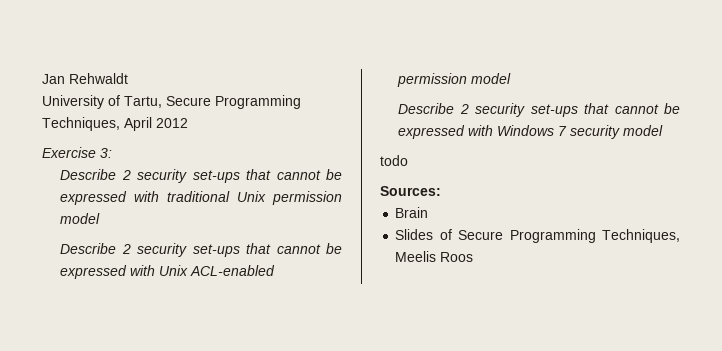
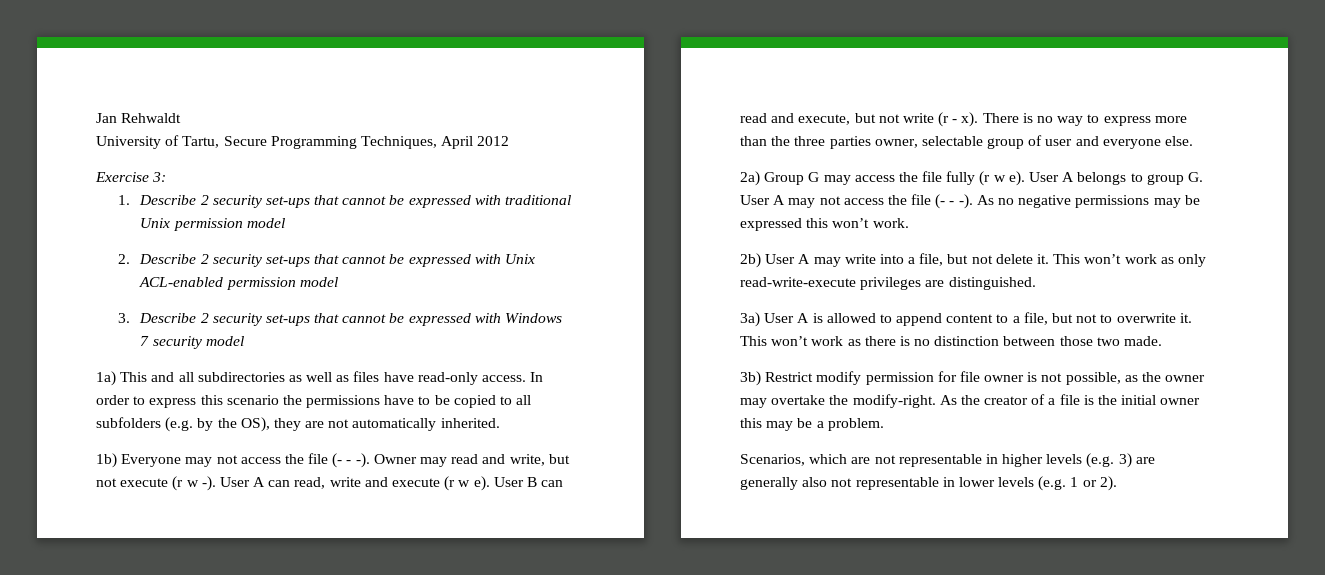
(112, 153) none -> [118,195,131,205] 1.
(101, 218) none -> [118,254,131,264] 2.
(512, 78) none -> [118,313,131,323] 3.
[380,155,408,166] [380,186,441,196] [395,207,429,218] [395,229,680,243] [395,251,474,262] todo // Sources: // Brain // Slides of Secure Programming Techniques, Meelis Roos -> [96,371,544,386] [96,395,532,408] [96,417,500,432] [96,453,570,468] [96,476,564,491] [740,112,1187,127] [740,135,1194,149] [740,171,1203,186] [740,194,1200,209] [740,218,909,231] [740,253,1206,268] [740,277,1036,290] [740,312,1192,327] [740,336,1163,346] [740,371,1206,386] [740,394,1201,408] [740,418,884,431] [740,453,1155,468] [740,476,1117,491] 1a) This and all subdirectories as well as files have read-only access. In order to express this scenario the permissions have to be copied to all subfolders (e.g. by the OS), they are not automatically inherited. // 1b) Everyone may not access the file (- - -). Owner may read and write, but not execute (r w -). User A can read, write and execute (r w e). User B can read and execute, but not write (r - x). There is no way to express more than the three parties owner, selectable group of user and everyone else. // 2a) Group G may access the file fully (r w e). User A belongs to group G. User A may not access the file (- - -). As no negative permissions may be expressed this won’t work. // 2b) User A may write into a file, but not delete it. This won’t work as only read-write-execute privileges are distinguished. // 3a) User A is allowed to append content to a file, but not to overwrite it. This won’t work as there is no distinction between those two made. // 3b) Restrict modify permission for file owner is not possible, as the owner may overtake the modify-right. As the creator of a file is the initial owner this may be a problem. // Scenarios, which are not representable in higher levels (e.g. 3) are generally also not representable in lower levels (e.g. 1 or 2).

